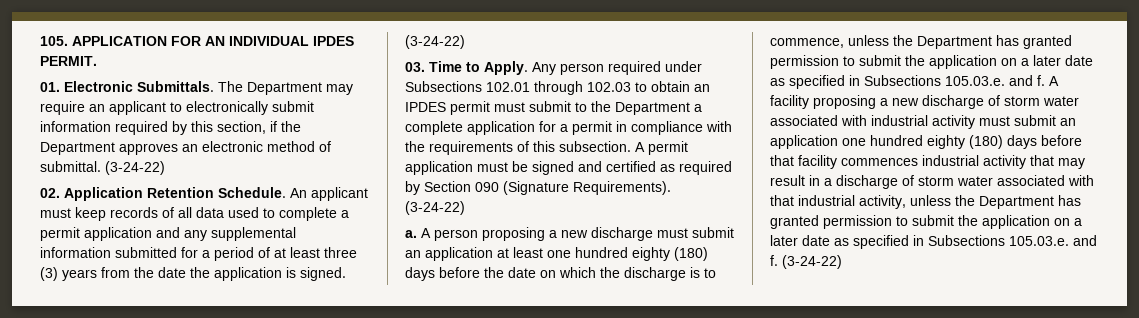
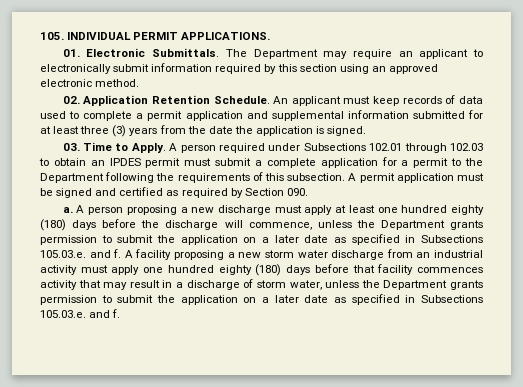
[72,36,354,46] [40,56,97,66] APPLICATION FOR AN INDIVIDUAL IPDES PERMIT. -> [67,32,271,40] INDIVIDUAL PERMIT APPLICATIONS.
[217,121,301,134] [40,141,331,155] [40,161,165,175] section, if the Department approves an electronic method of submittal. (3-24-22) -> [299,64,438,74] [40,79,140,87] section using an approved electronic method.
[178,207,192,218] all -> (456, 99) none
[184,230,207,241] any -> (268, 115) none
[202,247,270,261] a period of -> (483, 114) none
[405,35,465,49] (3-24-22) -> (367, 131) none
[532,62,556,75] Any -> [169,143,178,151] A
[575,101,690,115] to the Department -> (252, 162) none
[616,121,732,135] in compliance with -> [451,158,483,166] [40,172,155,183] to the Department following
[475,181,671,195] [405,201,465,215] 090 (Signature Requirements). (3-24-22) -> [286,188,308,196] 090.
[692,227,734,238] [405,247,493,261] submit an application -> [304,205,333,215] apply
[508,267,716,281] date on which the discharge is to -> [165,220,243,230] discharge will
[996,35,1072,49] has granted -> [450,220,484,230] grants
[922,95,1079,109] [770,115,1076,129] [770,135,838,149] discharge of storm water associated with industrial activity must submit an application -> [264,249,484,260] [40,265,140,275] storm water discharge from an industrial activity must apply
[922,155,979,166] industrial -> (483, 270) none
[957,175,1094,186] [770,195,1081,209] [770,215,819,229] water associated with that industrial activity, unless the Department has granted -> [289,280,484,290] water, unless the Department grants
[782,255,842,269] (3-24-22) -> (121, 313) none

